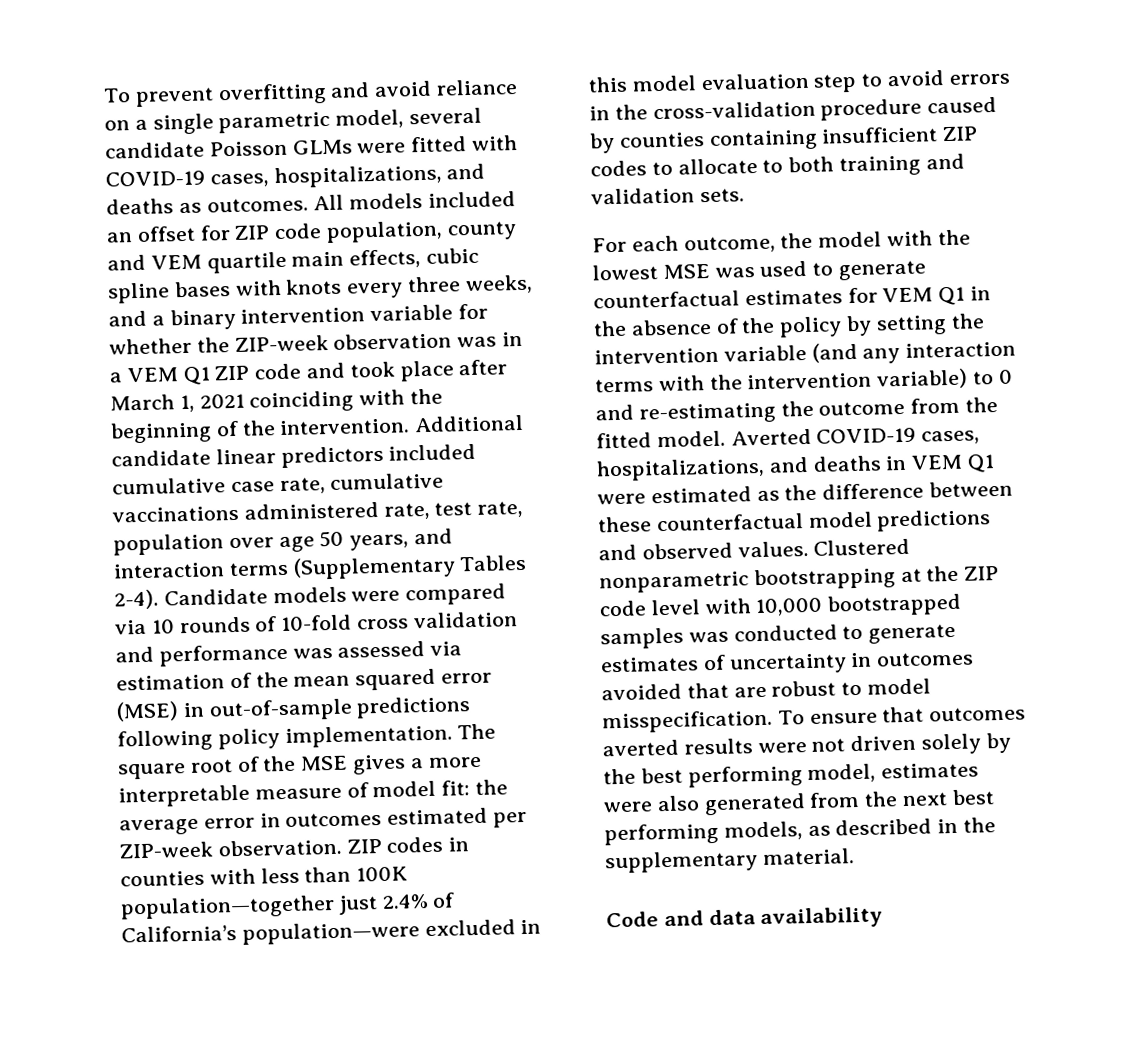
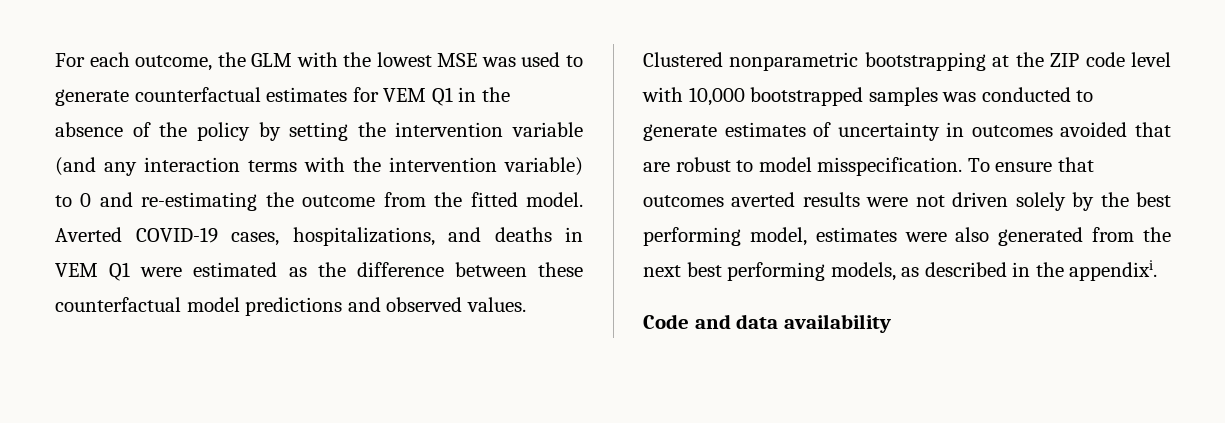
[103,78,519,107] [104,107,483,135] [105,134,519,159] [105,163,486,189] [106,191,517,215] [106,220,517,243] [107,247,480,274] [107,274,533,304] [108,303,489,331] [109,331,524,355] [109,359,508,386] [110,388,444,413] [110,414,525,444] [111,443,477,469] [112,472,445,495] [112,500,524,523] [113,528,454,556] [113,554,528,580] [114,583,507,610] [115,611,518,635] [115,641,463,667] [116,668,493,691] [116,696,472,722] [117,723,497,752] [118,754,482,780] [118,779,509,808] [119,807,528,836] [119,836,470,859] [120,866,409,887] [120,892,456,920] [121,919,542,945] [588,70,1010,93] [589,96,998,121] [589,126,979,154] [590,153,965,177] [591,187,745,205] To prevent overfitting and avoid reliance on a single parametric model, several candidate Poisson GLMs were fitted with COVID-19 cases, hospitalizations, and deaths as outcomes. All models included an offset for ZIP code population, county and VEM quartile main effects, cubic spline bases with knots every three weeks, and a binary intervention variable for whether the ZIP-week observation was in a VEM Q1 ZIP code and took place after March 1, 2021 coinciding with the beginning of the intervention. Additional candidate linear predictors included cumulative case rate, cumulative vaccinations administered rate, test rate, population over age 50 years, and interaction terms (Supplementary Tables 2-4). Candidate models were compared via 10 rounds of 10-fold cross validation and performance was assessed via estimation of the mean squared error (MSE) in out-of-sample predictions following policy implementation. The square root of the MSE gives a more interpretable measure of model fit: the average error in outcomes estimated per ZIP-week observation. ZIP codes in counties with less than 100K population—together just 2.4% of California’s population—were excluded in this model evaluation step to avoid errors in the cross-validation procedure caused by counties containing insufficient ZIP codes to allocate to both training and validation sets. // -> (55, 60) none
[818,231,883,248] model -> [251,53,293,67] GLM
[605,848,855,874] supplementary material. -> [1069,260,1158,281] appendixi.

